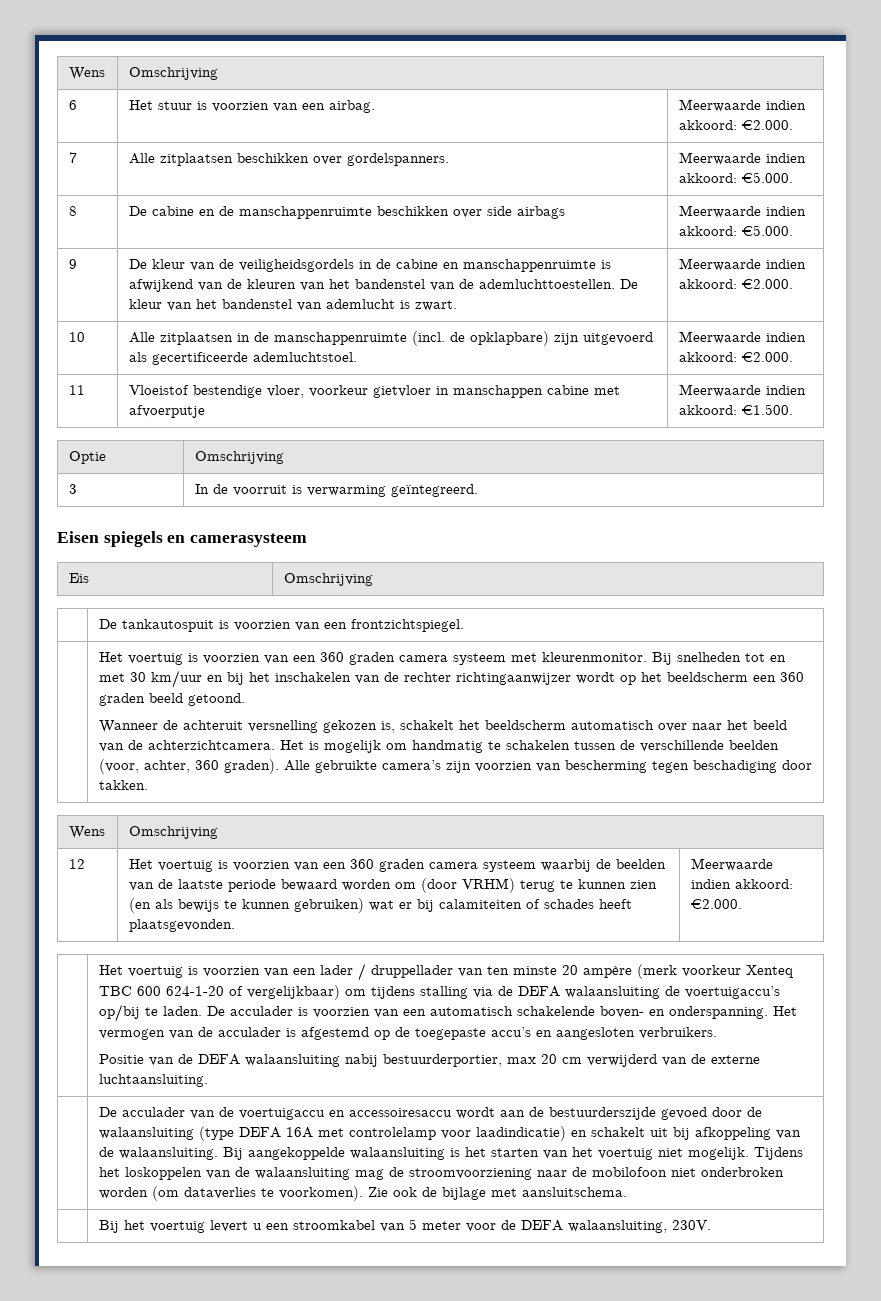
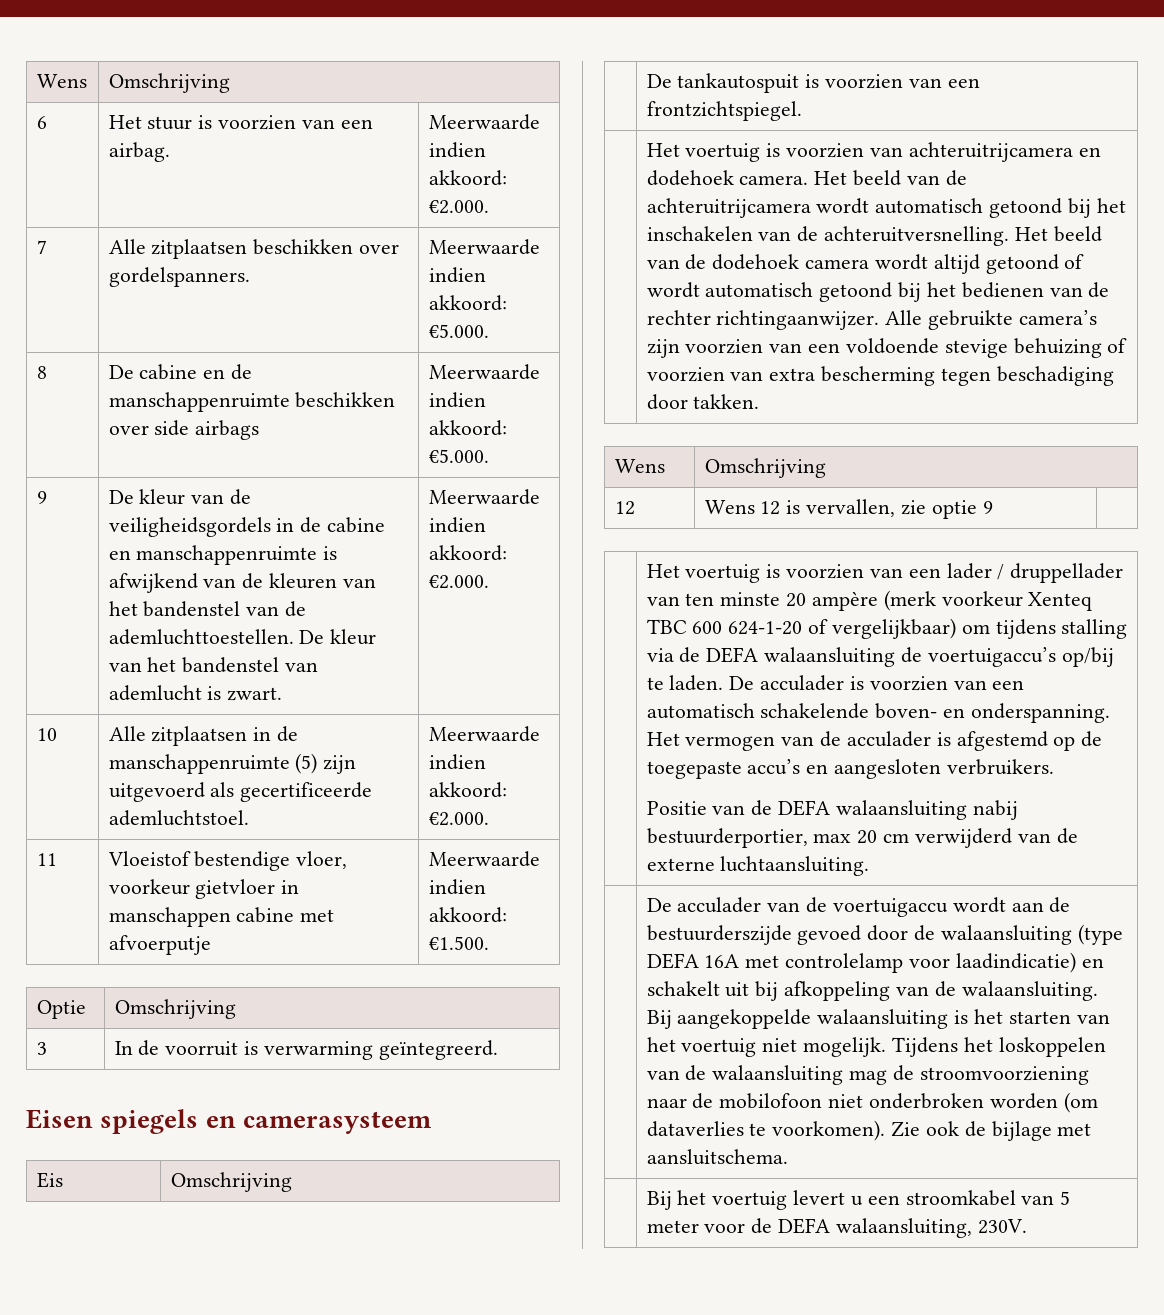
[411,331,549,346] (incl. de opklapbare) -> [295,753,318,774] (5)
[292,652,786,665] [98,670,223,688] een 360 graden camera systeem met kleurenmonitor. Bij snelheden tot en met 30 km/uur en -> [908,142,1101,162] [646,170,967,186] [646,198,1063,218] achteruitrijcamera en dodehoek camera. Het beeld van de achteruitrijcamera wordt automatisch getoond
[403,672,804,685] [98,693,245,706] [98,720,787,733] [98,740,779,753] [98,759,279,774] rechter richtingaanwijzer wordt op het beeldscherm een 360 graden beeld getoond. // Wanneer de achteruit versnelling gekozen is, schakelt het beeldscherm automatisch over naar het beeld van de achterzichtcamera. Het is mogelijk om handmatig te schakelen tussen de verschillende beelden (voor, achter, 360 graden). -> [824,226,1102,246] [646,254,1085,274] [646,282,1110,302] [646,310,880,330] achteruitversnelling. Het beeld van de dodehoek camera wordt altijd getoond of wordt automatisch getoond bij het bedienen van de rechter richtingaanwijzer.
(561, 767) none -> [808,338,1128,358] [646,367,816,382] een voldoende stevige behuizing of voorzien van extra
[128,859,666,872] [128,878,657,893] [128,898,632,913] [128,919,235,932] [690,858,773,871] [690,879,793,889] [690,899,742,909] Het voertuig is voorzien van een 360 graden camera systeem waarbij de beelden van de laatste periode bewaard worden om (door VRHM) terug te kunnen zien (en als bewijs te kunnen gebruiken) wat er bij calamiteiten of schades heeft plaatsgevonden. | Meerwaarde indien akkoord: €2.000. -> [704,499,993,519] Wens 12 is vervallen, zie optie 9 |
[328,1108,452,1117] en accessoiresaccu -> (948, 907) none

